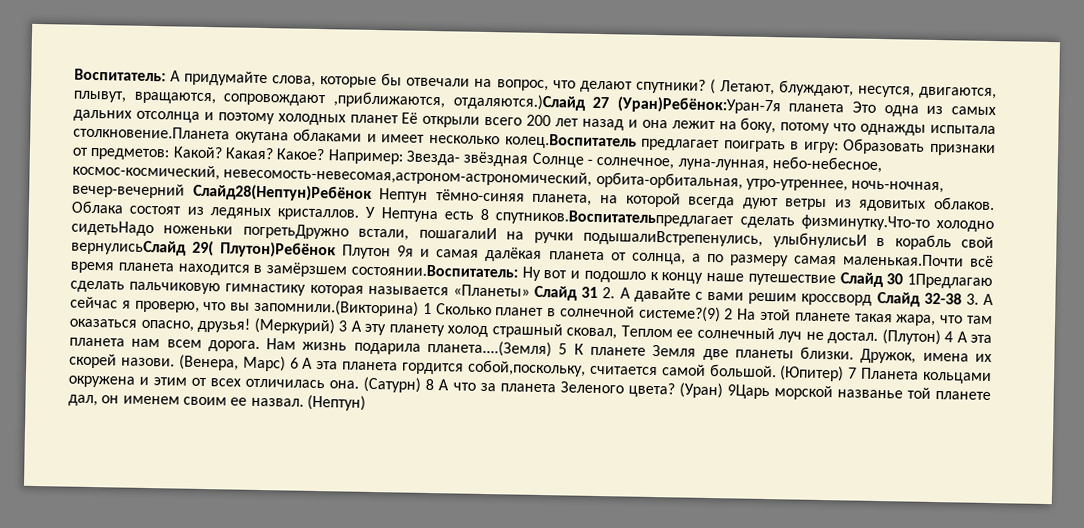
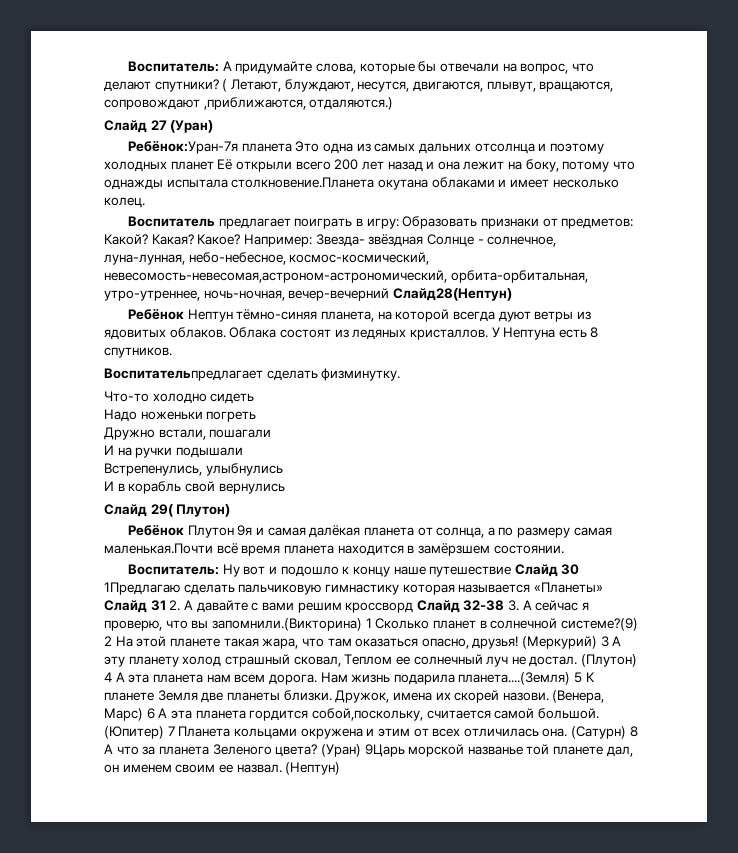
[452,93,781,115] отдаляются.)Слайд 27 (Уран)Ребёнок:Уран-7я -> [309,97,394,110] [104,120,214,133] [128,140,239,154] отдаляются.) // Слайд 27 (Уран) // Ребёнок:Уран-7я
[504,133,637,150] колец.Воспитатель -> [104,197,145,208] [128,216,216,227] колец. // Воспитатель
[192,183,372,202] Слайд28(Нептун)Ребёнок -> [392,288,512,301] [128,308,185,320] Слайд28(Нептун) // Ребёнок
[495,209,994,233] [71,220,995,251] [71,239,337,259] спутников.Воспитательпредлагает сделать физминутку.Что-то холодно сидетьНадо ноженьки погретьДружно встали, пошагалиИ на ручки подышалиВстрепенулись, улыбнулисьИ в корабль свой вернулисьСлайд 29( Плутон)Ребёнок -> [104,347,172,358] [104,368,401,381] [104,391,255,404] [104,409,257,422] [104,427,272,440] [104,445,243,458] [104,463,283,476] [104,481,285,494] [104,504,231,517] [128,524,185,536] спутников. // Воспитательпредлагает сделать физминутку. // Что-то холодно сидеть // Надо ноженьки погреть // Дружно встали, пошагали // И на ручки подышали // Встрепенулись, улыбнулись // И в корабль свой вернулись // Слайд 29( Плутон) // Ребёнок
[350,263,518,278] состоянии.Воспитатель: -> [493,545,564,554] [128,564,220,575] состоянии. // Воспитатель:

